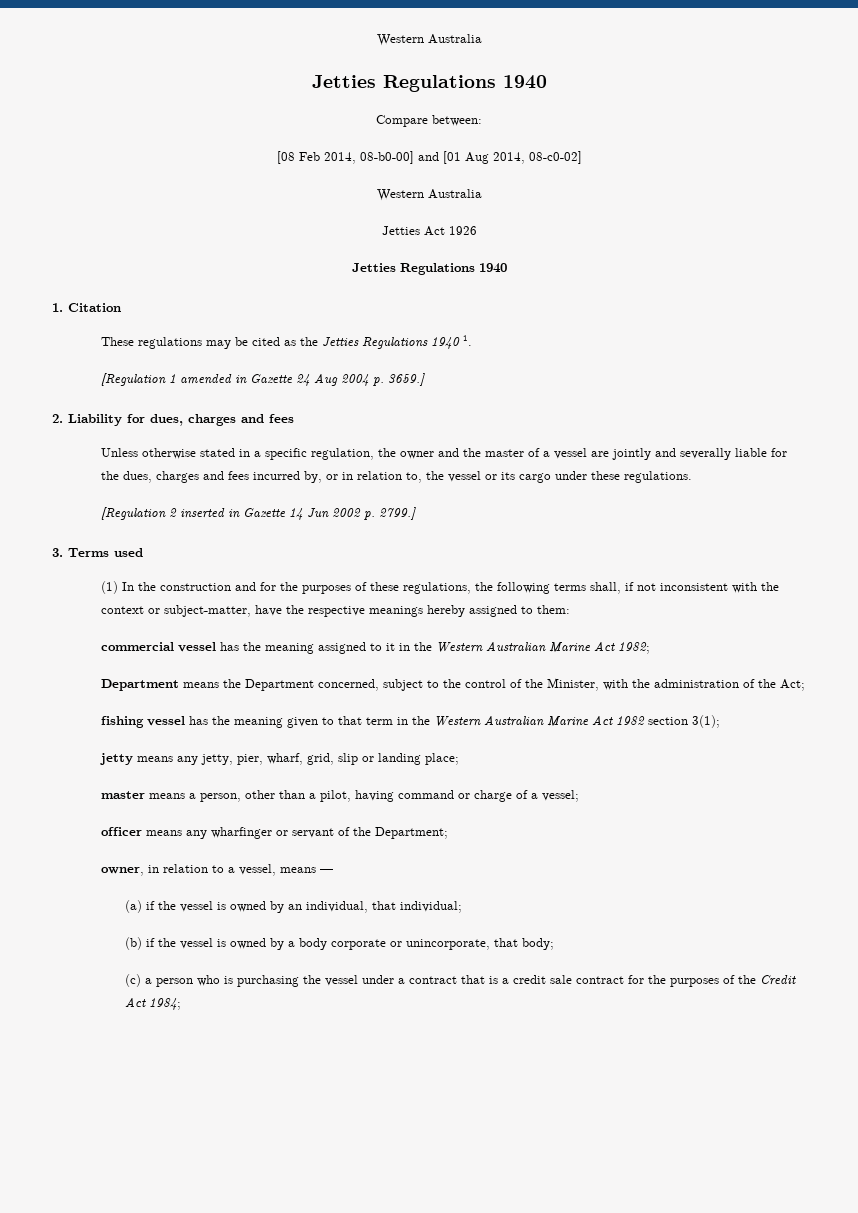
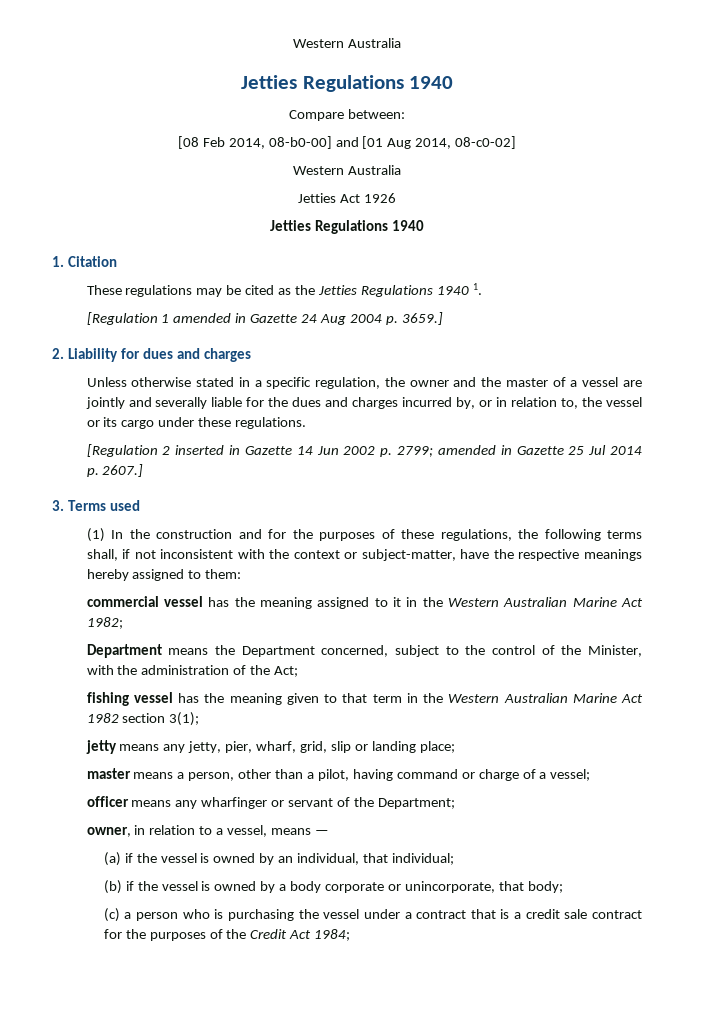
[150,414,294,426] dues, charges and fees -> [142,348,251,362] dues and charges
[122,471,249,483] dues, charges and fees -> [292,397,399,409] dues and charges
[378,507,416,520] 2799.] -> [397,445,642,457] [86,464,144,477] 2799; amended in Gazette 25 Jul 2014 p. 2607.]

